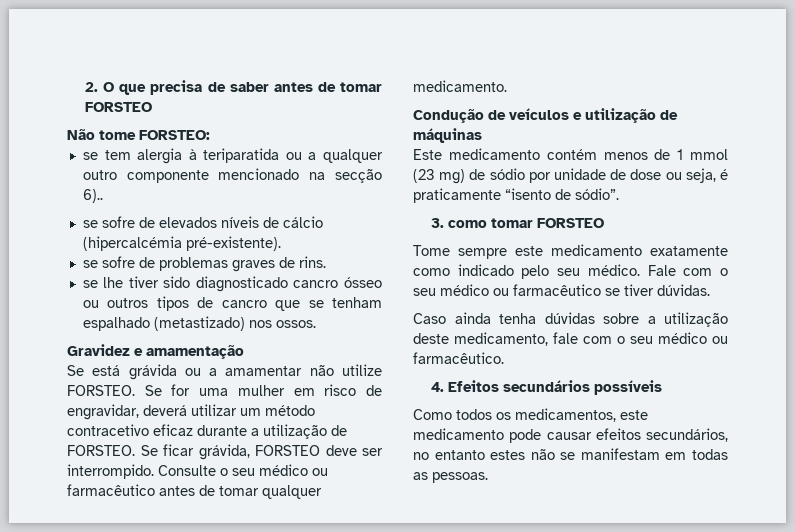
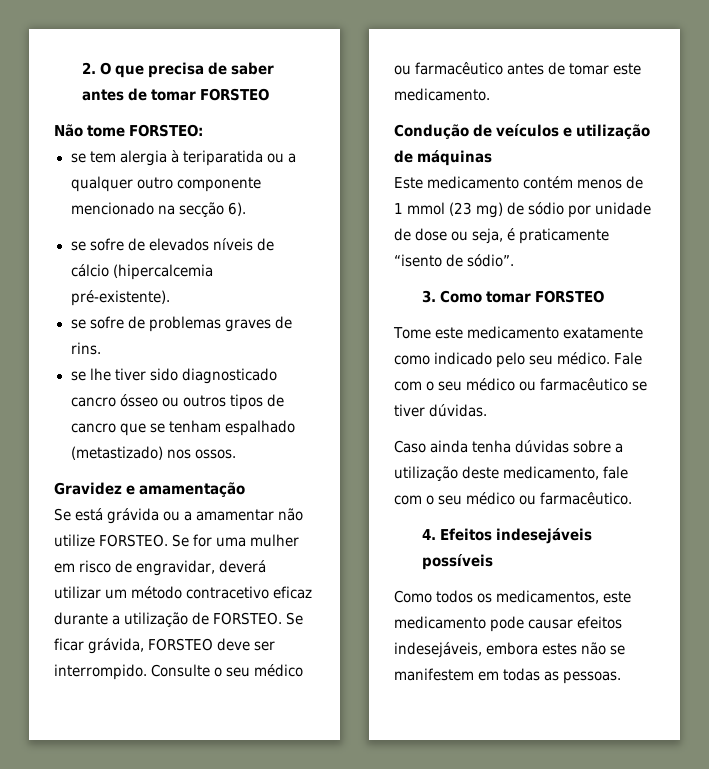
[82,189,103,203] 6).. -> [227,202,246,216] 6).
[82,236,182,251] (hipercalcémia -> [112,264,213,280] (hipercalcemia
[262,485,322,499] qualquer -> [613,63,642,75] este
[448,220,488,228] como -> [440,290,483,303] Como
[458,248,507,259] sempre -> (431, 333) none
[503,380,591,392] secundários -> [496,528,593,544] indesejáveis
[646,428,728,442] [413,450,485,460] secundários, no entanto -> [394,642,539,658] indesejáveis, embora
[580,448,660,460] manifestam -> [394,668,474,681] manifestem

